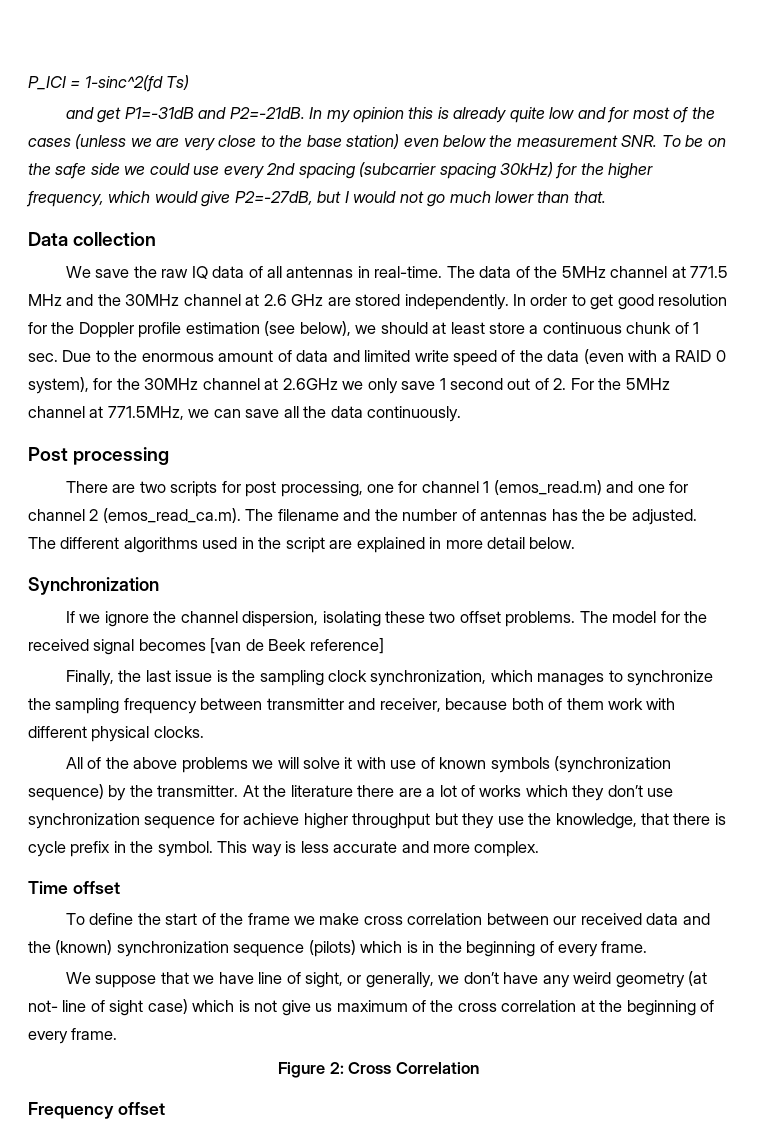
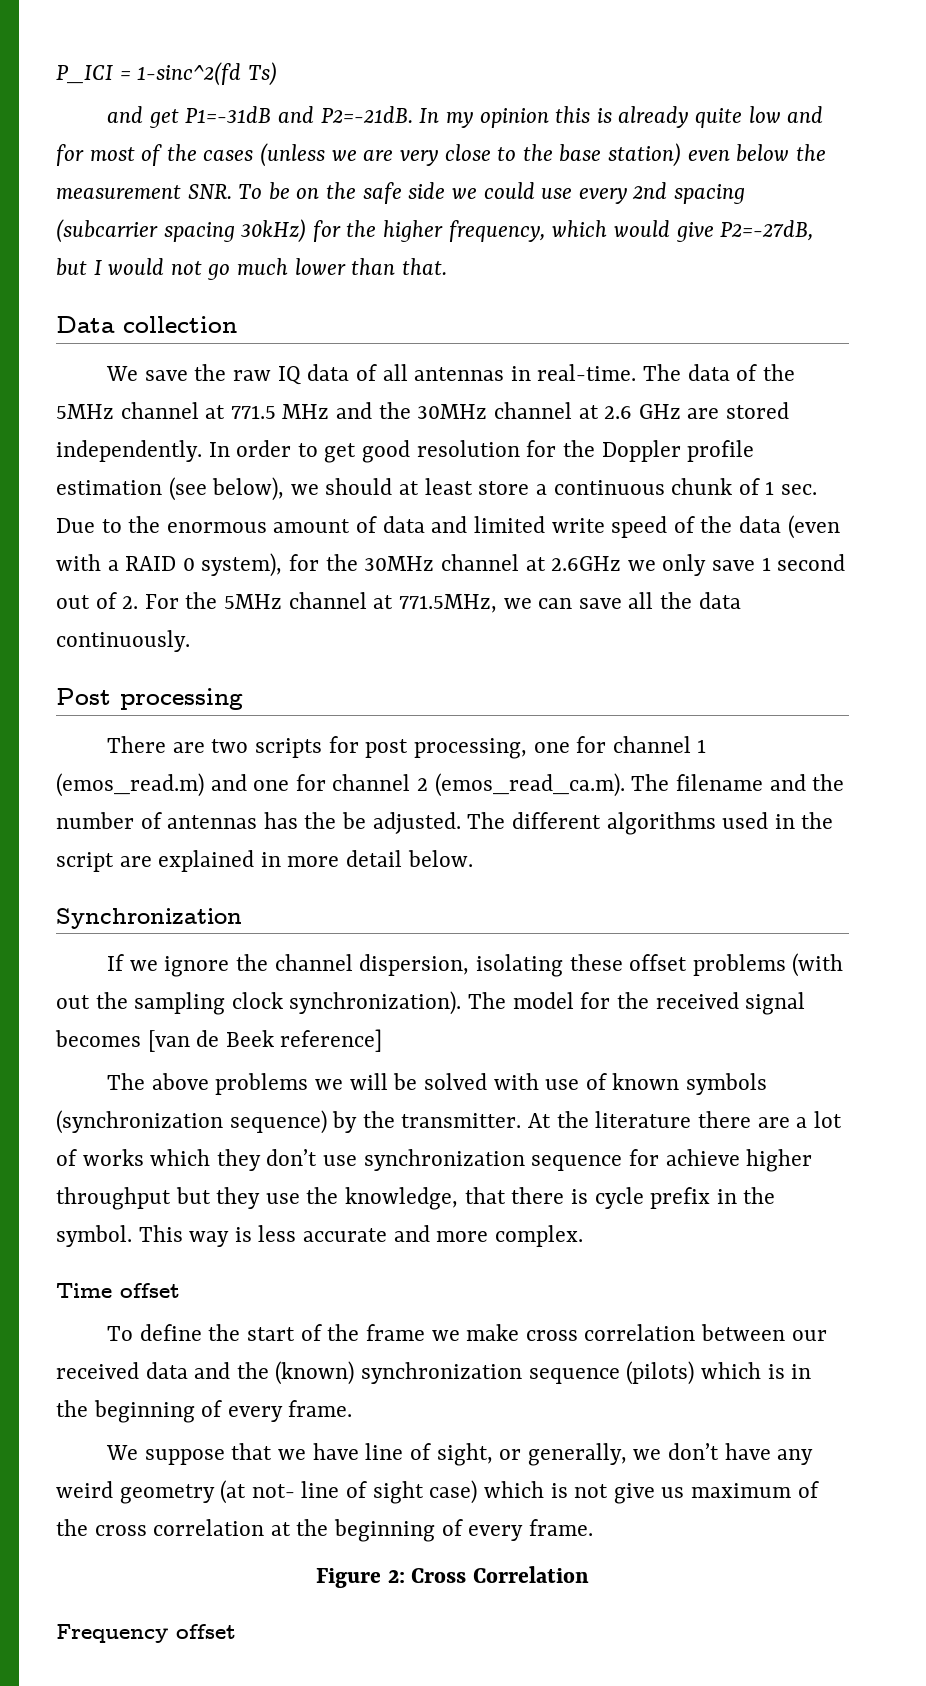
[429,611,576,627] two offset problems. -> [629,953,844,977] [56,991,462,1015] offset problems (with out the sampling clock synchronization).
[65,670,714,686] [28,698,676,714] [28,726,204,742] [65,757,129,769] Finally, the last issue is the sampling clock synchronization, which manages to synchronize the sampling frequency between transmitter and receiver, because both of them work with different physical clocks. // All of the -> [107,1073,146,1090] The
[303,757,353,769] solve it -> [393,1073,487,1090] be solved

